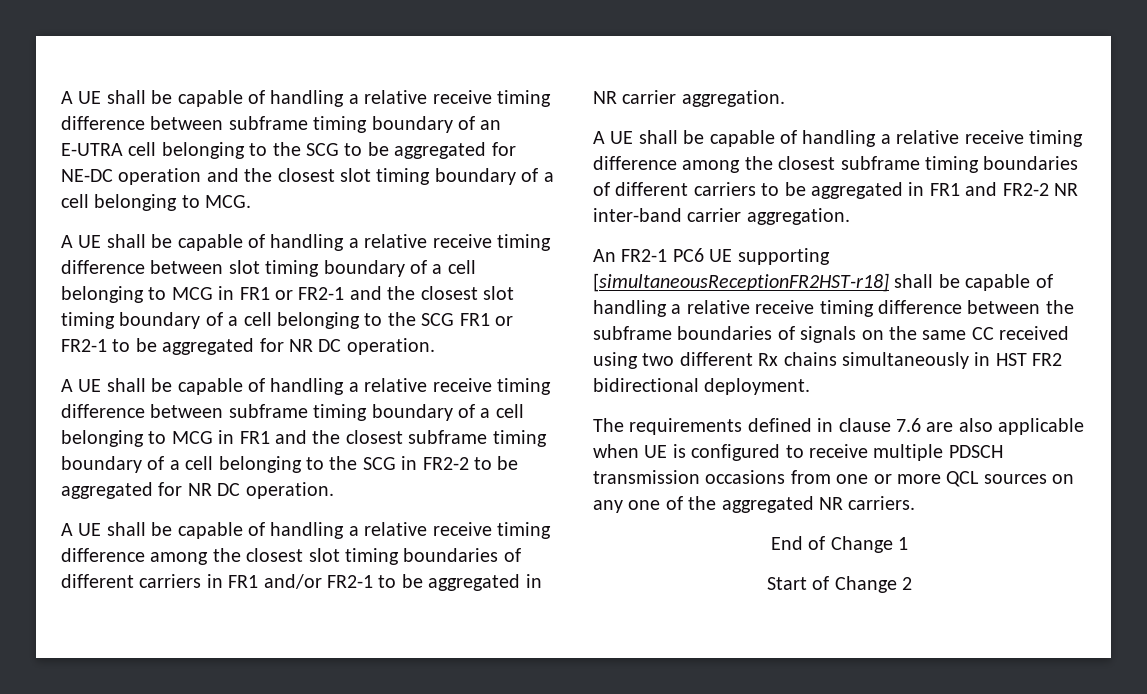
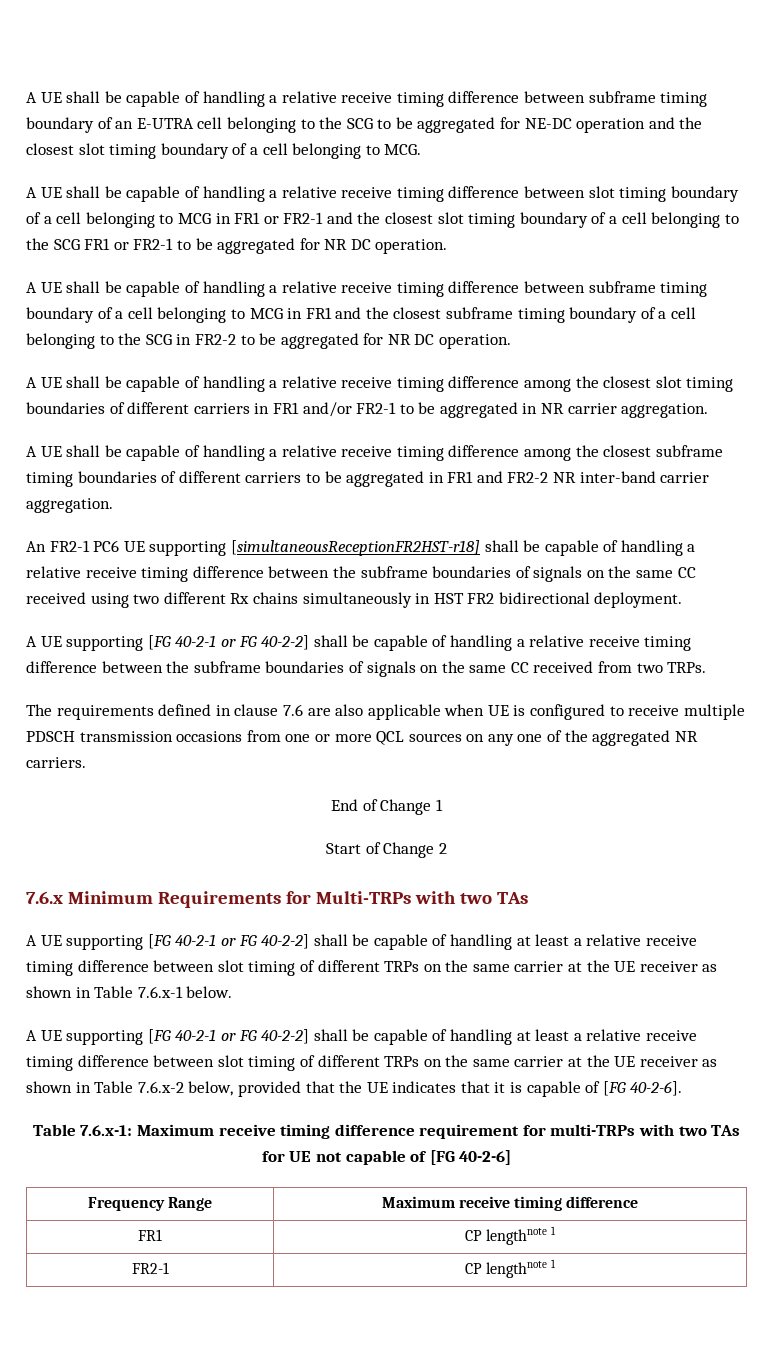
(811, 386) none -> [26,635,692,651] [26,661,707,677] // A UE supporting [FG 40-2-1 or FG 40-2-2] shall be capable of handling a relative receive timing difference between the subframe boundaries of signals on the same CC received from two TRPs.
(913, 583) none -> [26,891,528,908] [26,934,698,950] [26,960,718,976] [26,986,233,998] [26,1029,698,1045] [26,1055,718,1071] [26,1081,683,1097] [32,1124,741,1139] [261,1150,512,1165] [87,1197,213,1211] [381,1196,639,1211] [138,1229,162,1241] [464,1226,557,1245] [131,1262,169,1274] [464,1259,557,1278] // 7.6.x Minimum Requirements for Multi-TRPs with two TAs // A UE supporting [FG 40-2-1 or FG 40-2-2] shall be capable of handling at least a relative receive timing difference between slot timing of different TRPs on the same carrier at the UE receiver as shown in Table 7.6.x-1 below. // A UE supporting [FG 40-2-1 or FG 40-2-2] shall be capable of handling at least a relative receive timing difference between slot timing of different TRPs on the same carrier at the UE receiver as shown in Table 7.6.x-2 below, provided that the UE indicates that it is capable of [FG 40-2-6]. // Table 7.6.x-1: Maximum receive timing difference requirement for multi-TRPs with two TAs for UE not capable of [FG 40-2-6] // Frequency Range | Maximum receive timing difference // FR1 | CP lengthnote 1 // FR2-1 | CP lengthnote 1

